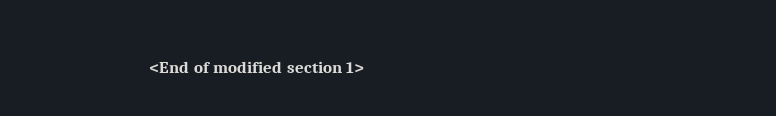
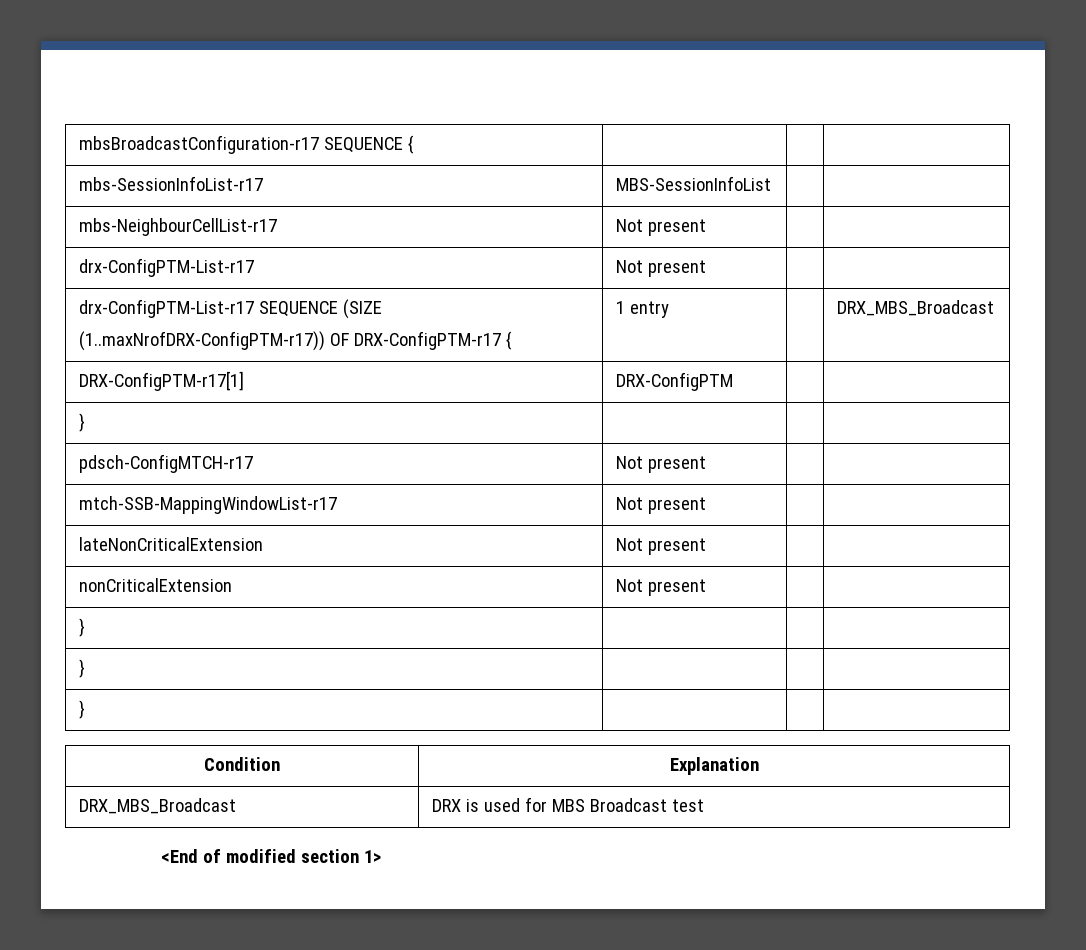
(149, 67) none -> [78,135,414,154] [78,176,263,191] [615,176,771,191] [78,218,277,236] [615,219,706,236] [78,258,254,277] [615,260,706,277] [78,299,382,319] [78,331,512,351] [615,301,669,318] [836,300,994,316] [78,371,244,391] [615,372,733,391] [78,413,85,432] [78,454,253,473] [615,456,706,473] [78,496,337,514] [615,497,706,514] [78,537,263,551] [615,538,706,555] [78,578,232,592] [615,579,706,596] [78,618,85,637] [78,659,85,678] [78,700,85,719] [204,757,280,771] [669,757,759,775] [78,798,236,814] [431,797,704,812] mbsBroadcastConfiguration-r17 SEQUENCE { | | | // mbs-SessionInfoList-r17 | MBS-SessionInfoList | | // mbs-NeighbourCellList-r17 | Not present | | // drx-ConfigPTM-List-r17 | Not present | | // drx-ConfigPTM-List-r17 SEQUENCE (SIZE (1..maxNrofDRX-ConfigPTM-r17)) OF DRX-ConfigPTM-r17 { | 1 entry | | DRX_MBS_Broadcast // DRX-ConfigPTM-r17[1] | DRX-ConfigPTM | | // } | | | // pdsch-ConfigMTCH-r17 | Not present | | // mtch-SSB-MappingWindowList-r17 | Not present | | // lateNonCriticalExtension | Not present | | // nonCriticalExtension | Not present | | // } | | | // } | | | // } | | | // Condition | Explanation // DRX_MBS_Broadcast | DRX is used for MBS Broadcast test //

